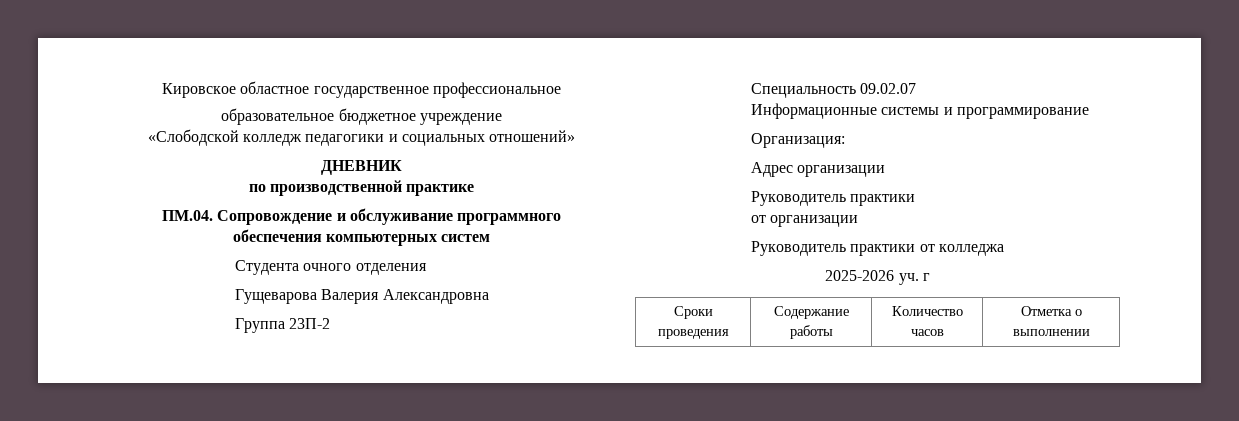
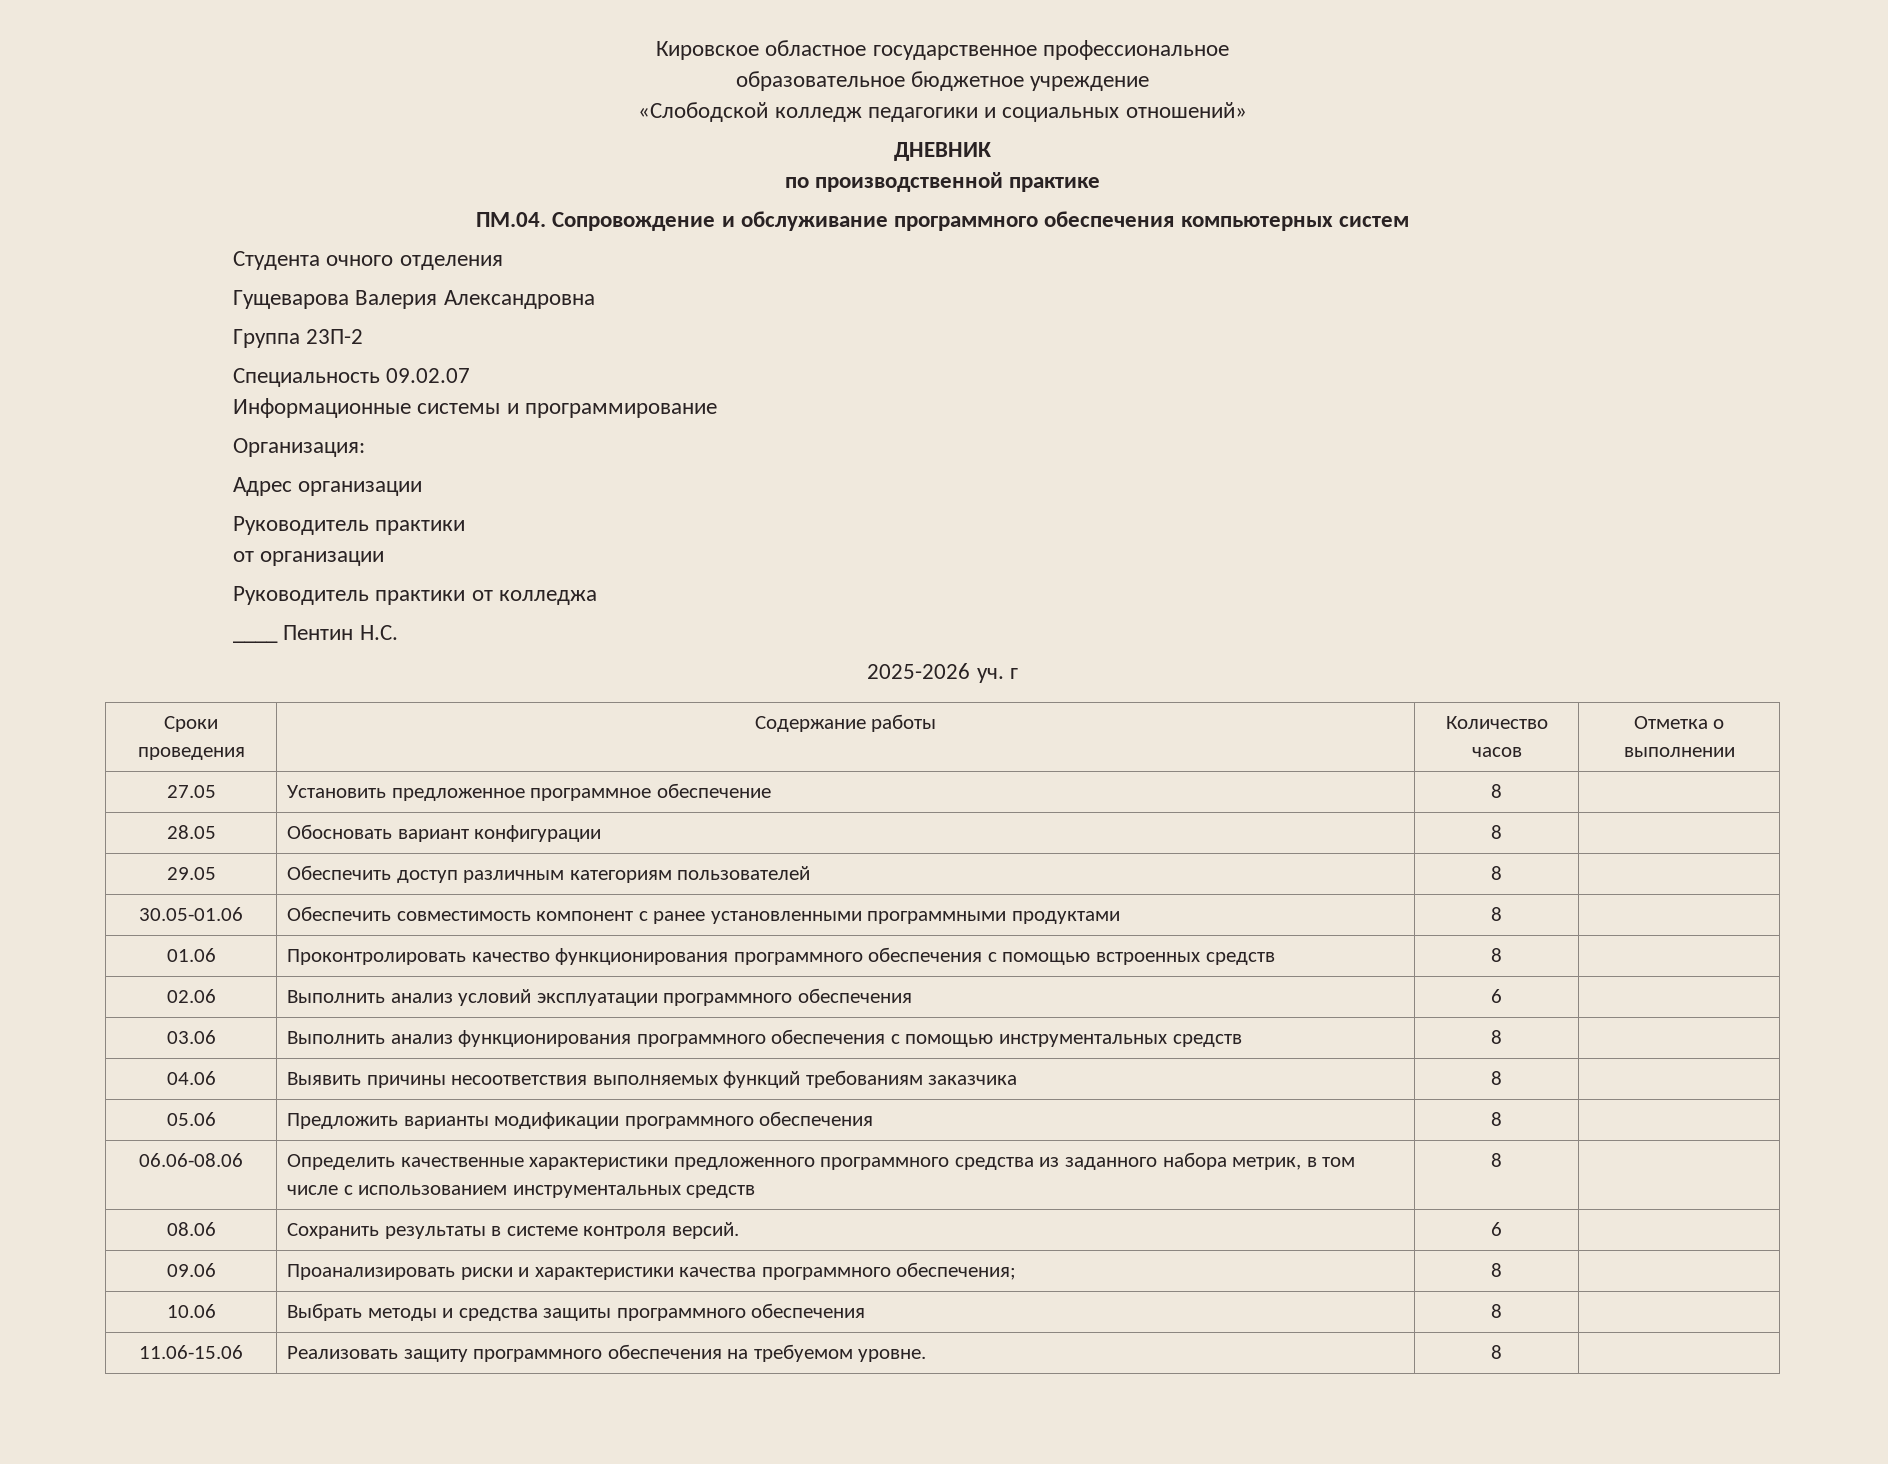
(1004, 250) none -> [233,640,279,643] [283,625,398,640] // ____ Пентин Н.С.
(1090, 332) none -> [166,785,216,798] [287,783,771,801] [1491,784,1502,798] [166,825,216,839] [287,824,602,842] [1491,825,1502,839] [166,867,216,880] [287,865,811,883] [1491,866,1502,880] [139,907,243,921] [287,906,1121,924] [1491,907,1502,921] [166,948,216,962] [287,947,1275,965] [1491,948,1502,962] [166,989,216,1003] [287,988,912,1006] [1491,989,1502,1003] [166,1030,216,1044] [287,1029,1242,1047] [1491,1030,1502,1044] [166,1071,216,1085] [287,1070,1018,1088] [1491,1071,1502,1085] [166,1112,216,1126] [287,1111,874,1129] [1491,1112,1502,1126] [139,1153,243,1167] [287,1152,1356,1170] [287,1185,756,1198] [1491,1153,1502,1167] [166,1222,216,1236] [287,1222,739,1239] [1491,1222,1502,1236] [166,1263,216,1277] [287,1262,1017,1280] [1491,1263,1502,1277] [166,1304,216,1318] [287,1303,866,1321] [1491,1304,1502,1318] [139,1345,243,1359] [287,1344,927,1362] [1491,1345,1502,1359] // 27.05 | Установить предложенное программное обеспечение | 8 | // 28.05 | Обосновать вариант конфигурации | 8 | // 29.05 | Обеспечить доступ различным категориям пользователей | 8 | // 30.05-01.06 | Обеспечить совместимость компонент с ранее установленными программными продуктами | 8 | // 01.06 | Проконтролировать качество функционирования программного обеспечения с помощью встроенных средств | 8 | // 02.06 | Выполнить анализ условий эксплуатации программного обеспечения | 6 | // 03.06 | Выполнить анализ функционирования программного обеспечения с помощью инструментальных средств | 8 | // 04.06 | Выявить причины несоответствия выполняемых функций требованиям заказчика | 8 | // 05.06 | Предложить варианты модификации программного обеспечения | 8 | // 06.06-08.06 | Определить качественные характеристики предложенного программного средства из заданного набора метрик, в том числе с использованием инструментальных средств | 8 | // 08.06 | Сохранить результаты в системе контроля версий. | 6 | // 09.06 | Проанализировать риски и характеристики качества программного обеспечения; | 8 | // 10.06 | Выбрать методы и средства защиты программного обеспечения | 8 | // 11.06-15.06 | Реализовать защиту программного обеспечения на требуемом уровне. | 8 |

